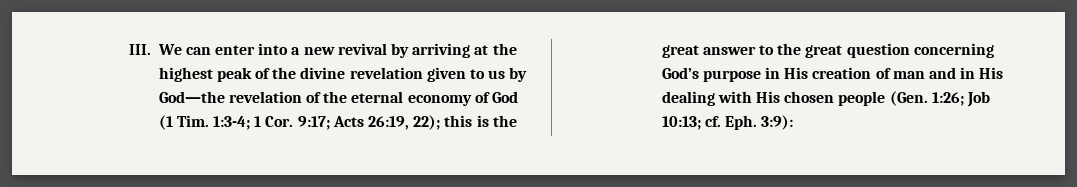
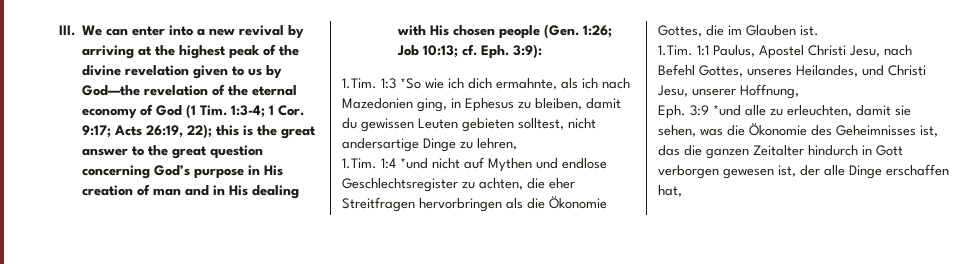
(794, 122) none -> [342,78,630,90] [342,98,621,112] [342,118,596,132] [342,138,517,152] [342,157,607,172] [342,178,575,192] [342,196,607,212] [658,25,819,37] [658,45,912,59] [658,64,926,77] [657,84,799,99] [658,105,911,119] [658,123,938,137] [658,145,903,159] [658,164,949,179] [658,185,682,197] // 1.Tim. 1:3 *So wie ich dich ermahnte, als ich nach Mazedonien ging, in Ephesus zu bleiben, damit du gewissen Leuten gebieten solltest, nicht andersartige Dinge zu lehren, // 1.Tim. 1:4 *und nicht auf Mythen und endlose Geschlechtsregister zu achten, die eher Streitfragen hervorbringen als die Ökonomie Gottes, die im Glauben ist. // 1.Tim. 1:1 Paulus, Apostel Christi Jesu, nach Befehl Gottes, unseres Heilandes, und Christi Jesu, unserer Hoffnung, // Eph. 3:9 *und alle zu erleuchten, damit sie sehen, was die Ökonomie des Geheimnisses ist, das die ganzen Zeitalter hindurch in Gott verborgen gewesen ist, der alle Dinge erschaffen hat,

